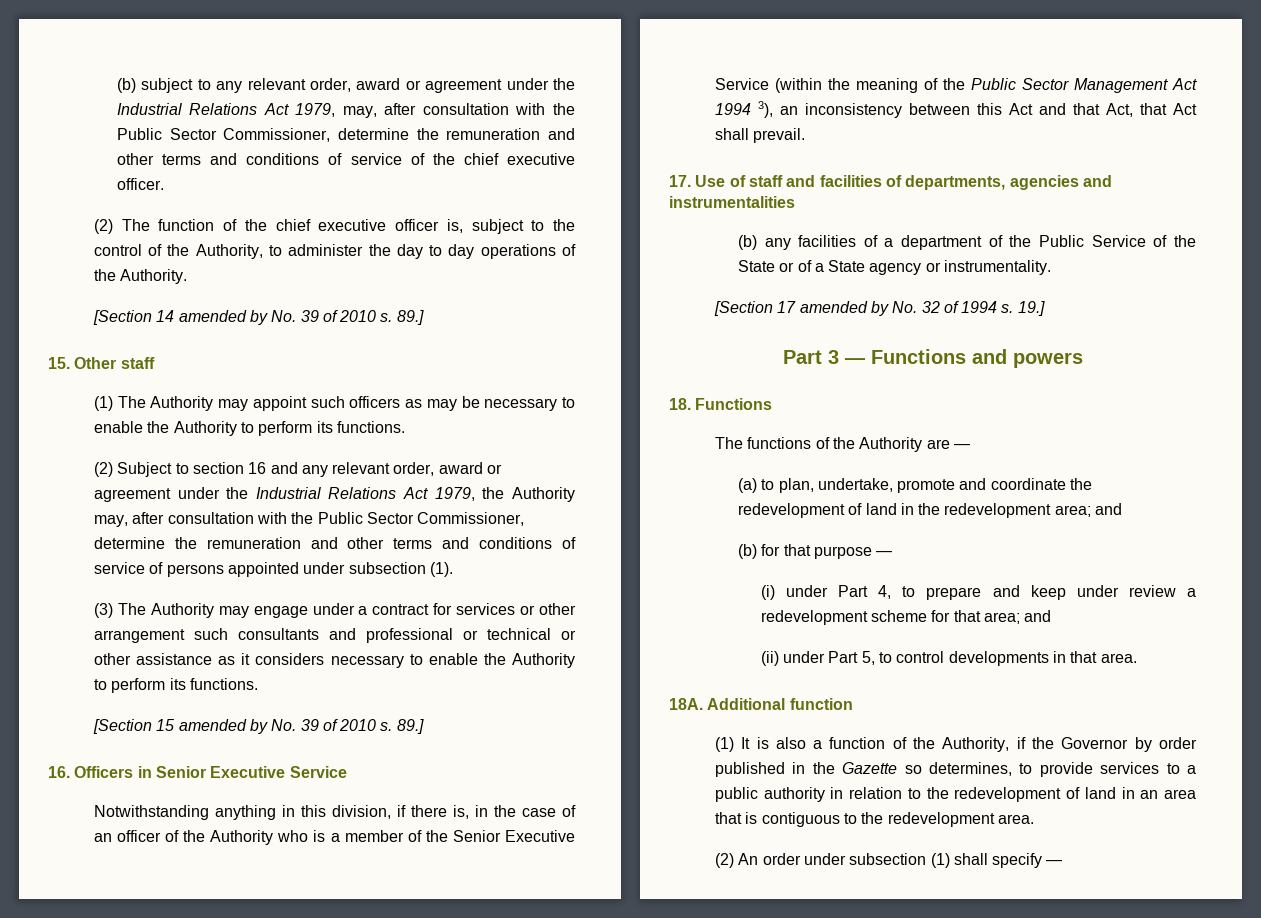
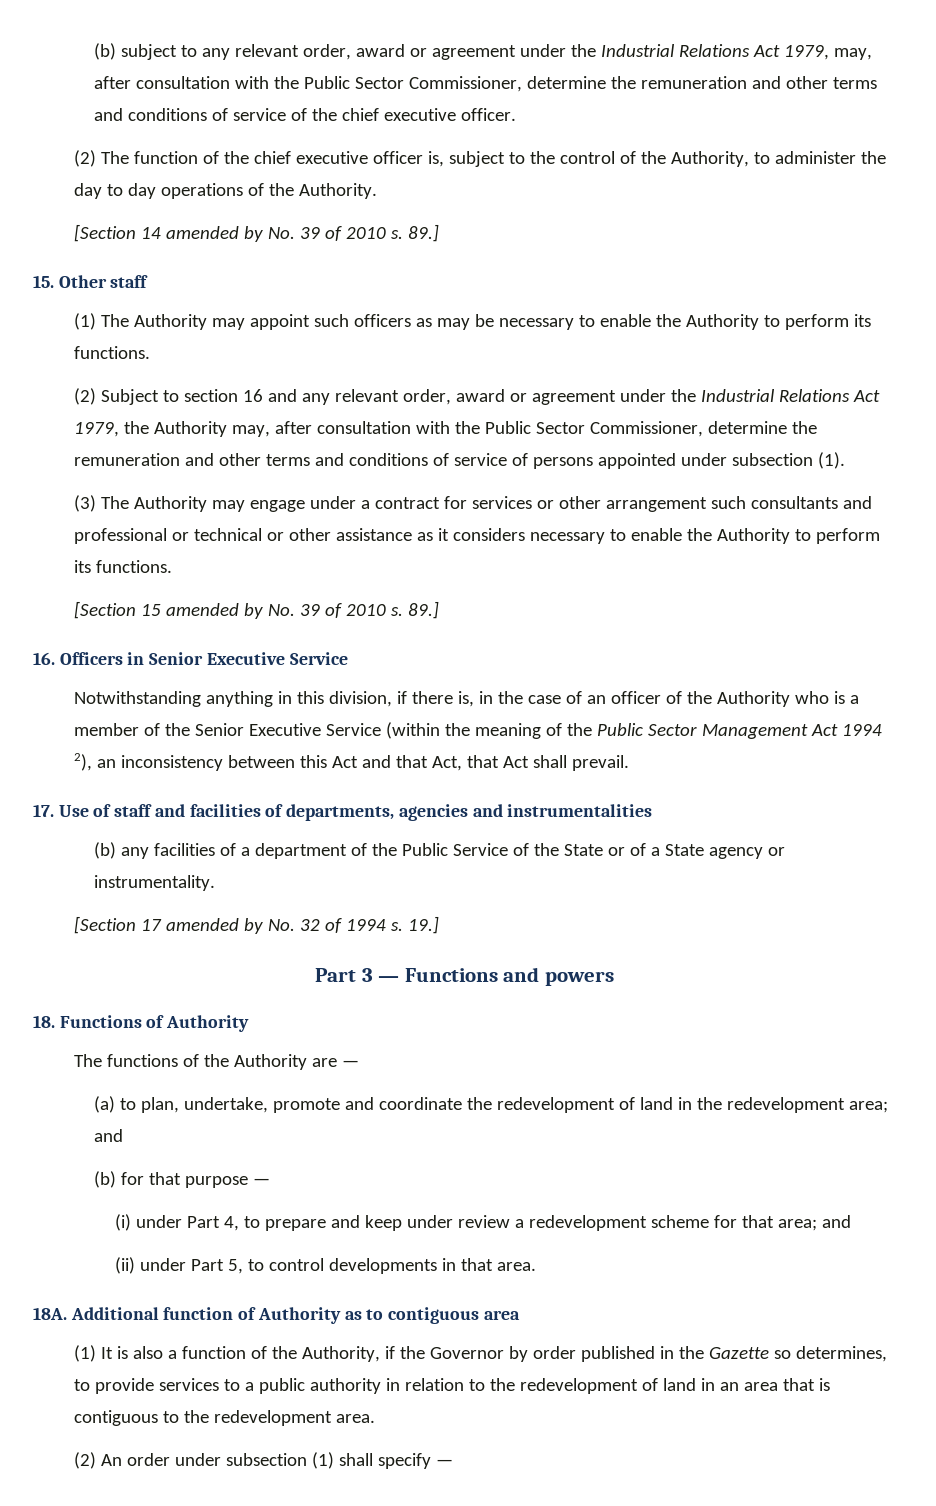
[757,101,773,118] 3), -> [73,753,92,771] 2),
(773, 404) none -> [146,1015,250,1032] of Authority
(853, 704) none -> [238,1307,520,1324] of Authority as to contiguous area

